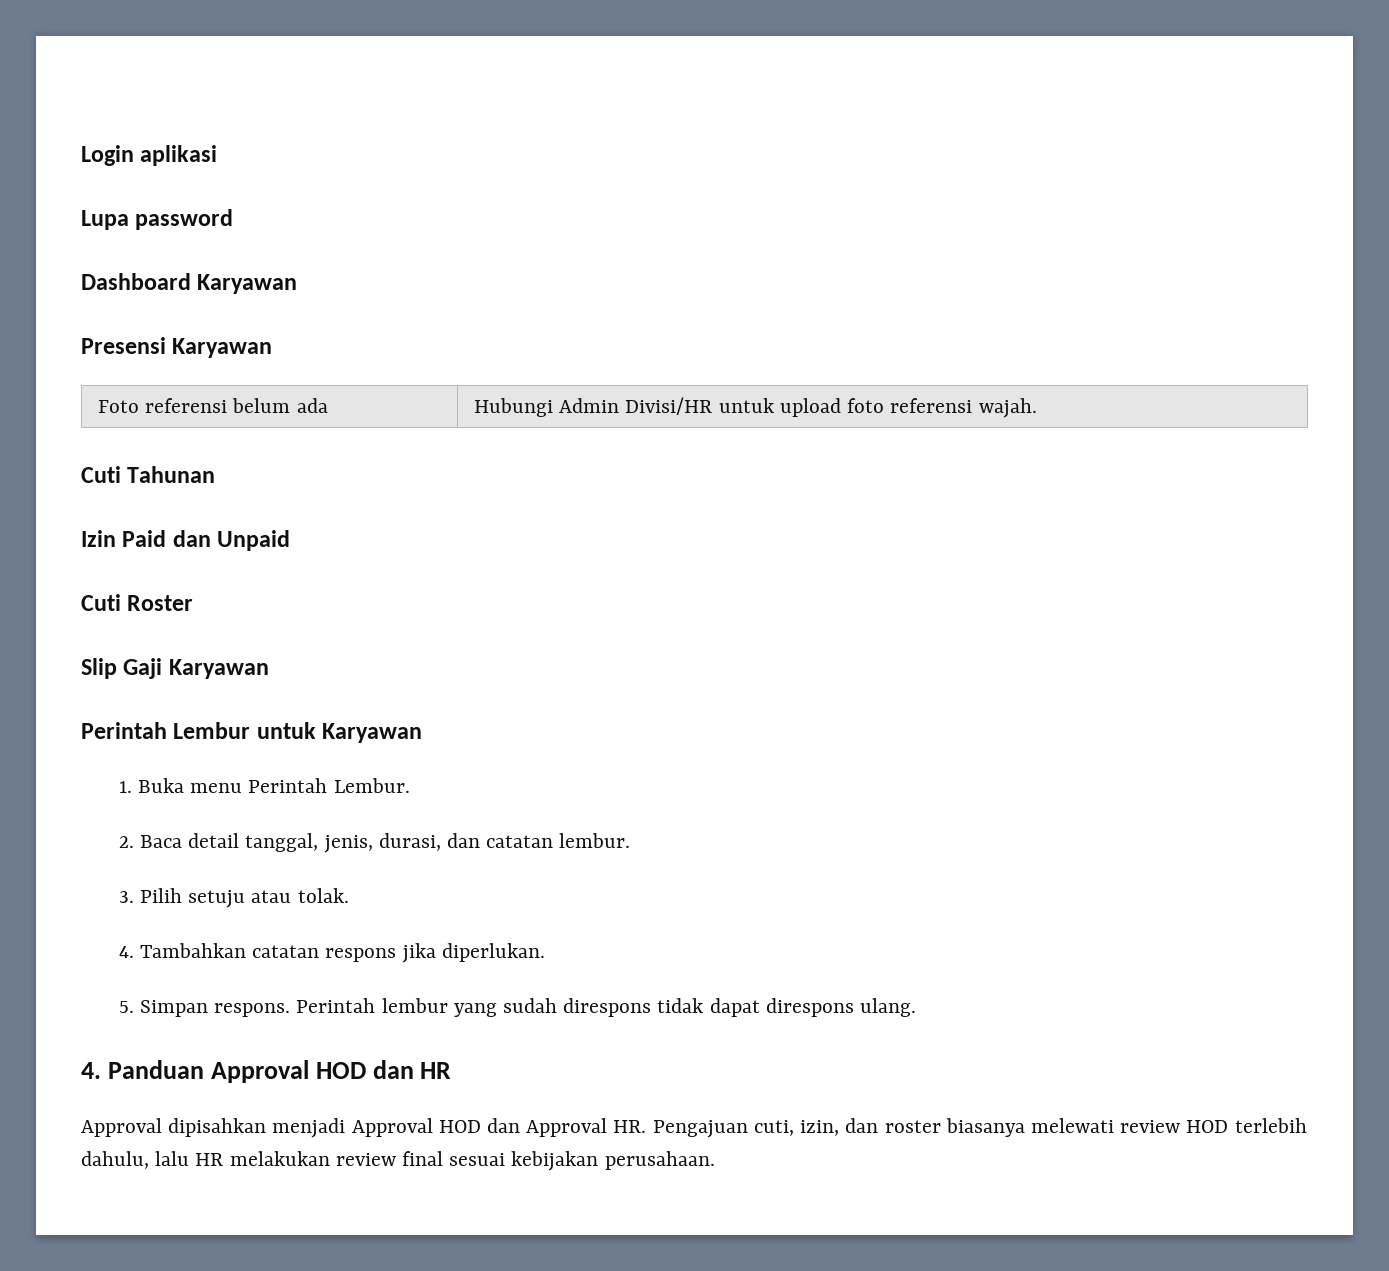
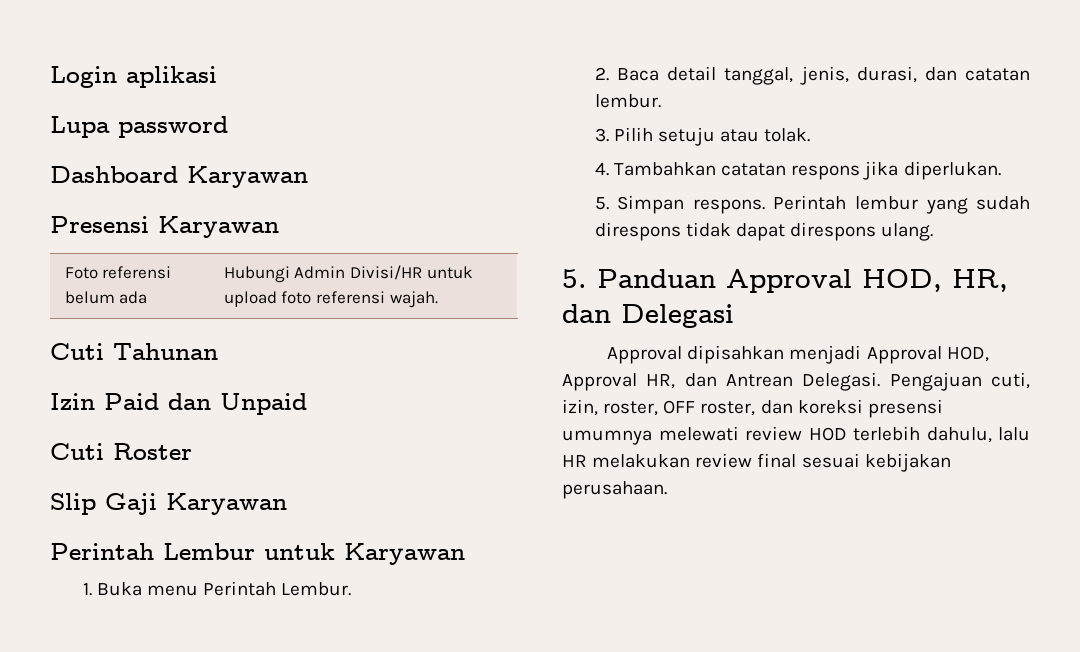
[81,1062,101,1079] 4. -> [562,269,587,288] 5.
[315,1060,452,1079] HOD dan HR -> [862,269,1008,292] [562,304,734,328] HOD, HR, dan Delegasi
[438,1118,1025,1138] HOD dan Approval HR. Pengajuan cuti, izin, dan roster biasanya -> [946,346,989,362] [562,372,1030,391] [562,399,943,418] [562,430,652,445] HOD, Approval HR, dan Antrean Delegasi. Pengajuan cuti, izin, roster, OFF roster, dan koreksi presensi umumnya

